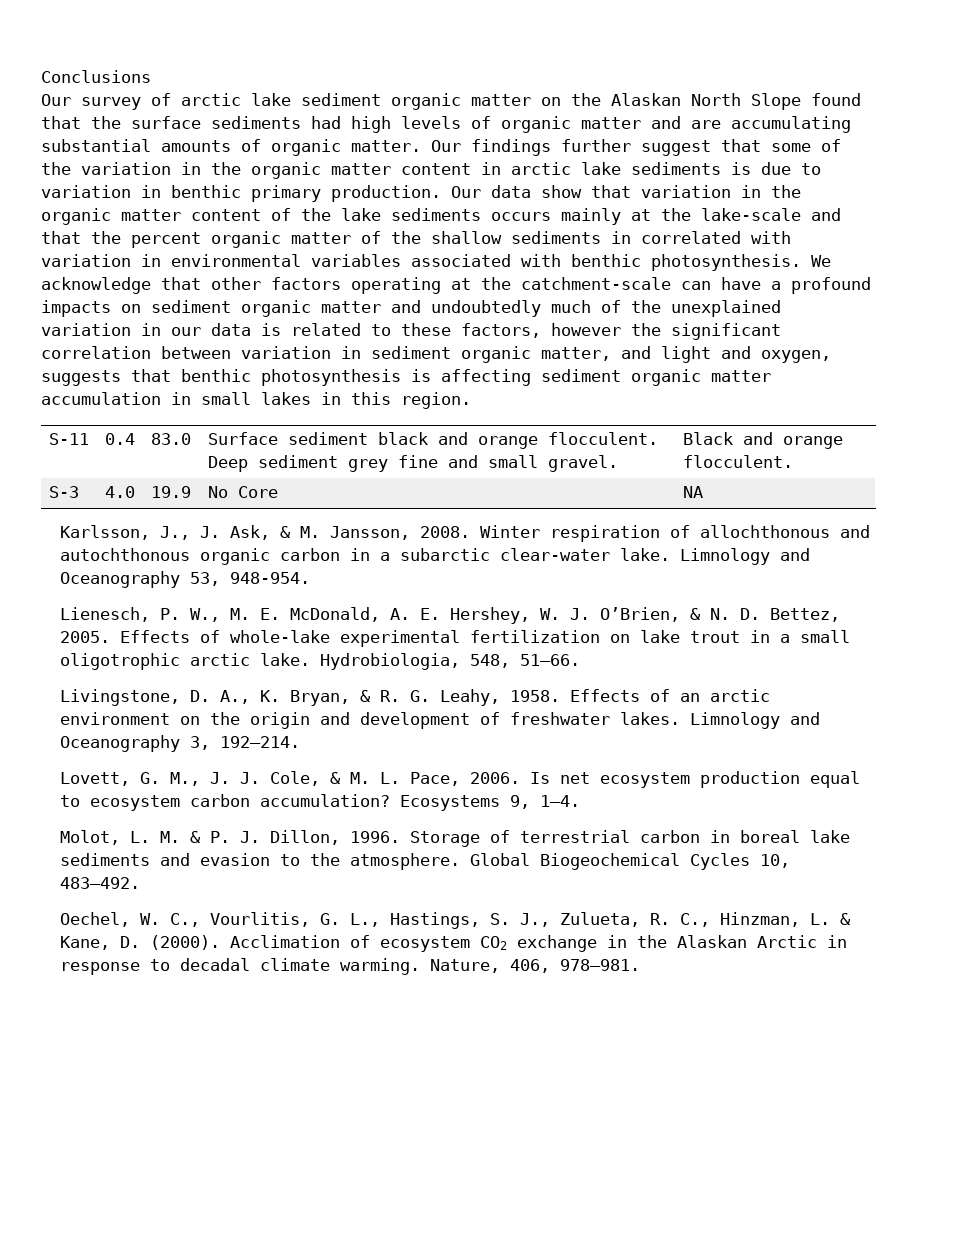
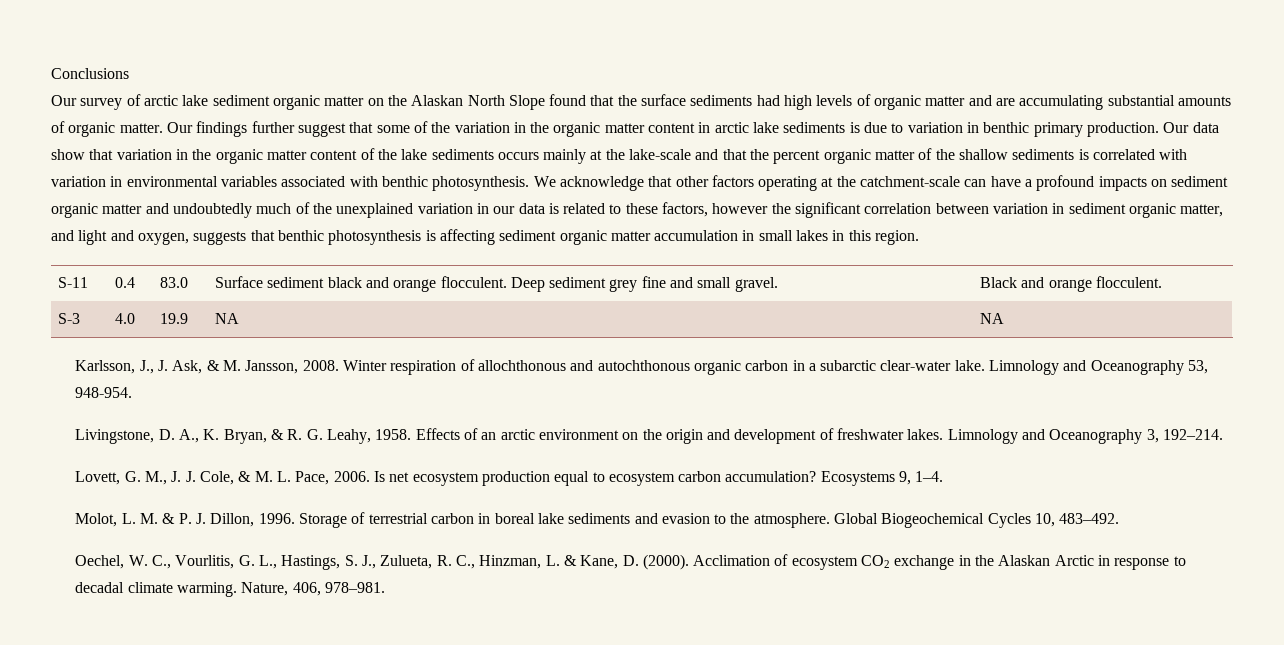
[611,231,631,244] in -> [1078,149,1089,160] is
[207,486,278,498] No Core -> [214,313,239,324] NA
[60,607,841,624] [60,630,851,647] [60,653,581,670] // Lienesch, P. W., M. E. McDonald, A. E. Hershey, W. J. O’Brien, & N. D. Bettez, 2005. Effects of whole-lake experimental fertilization on lake trout in a small oligotrophic arctic lake. Hydrobiologia, 548, 51–66. -> (133, 392) none

